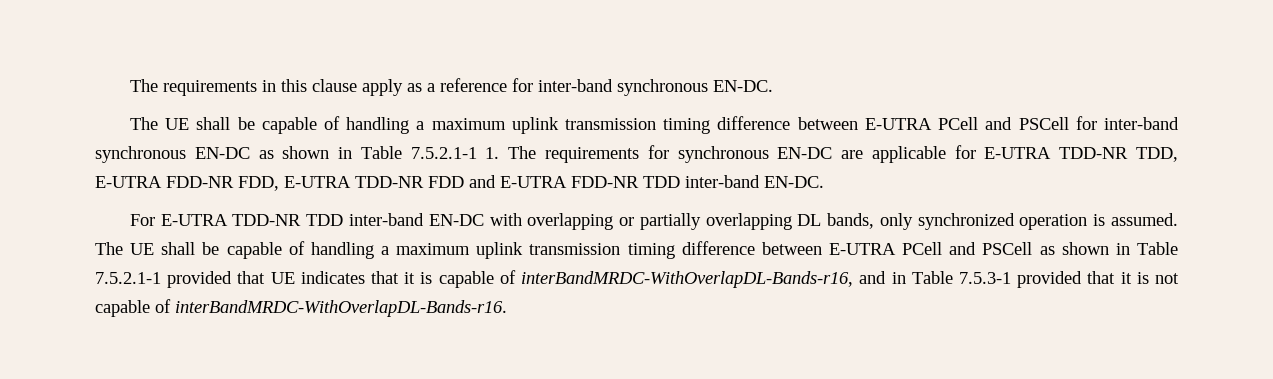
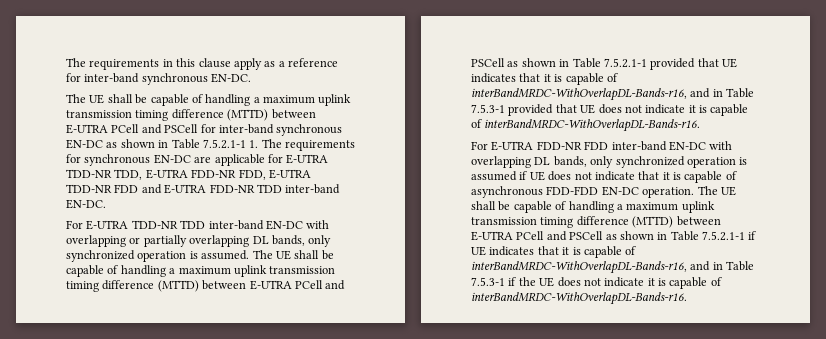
(791, 123) none -> [227,109,269,121] (MTTD)
(755, 248) none -> [157,280,199,292] (MTTD)
[1120,272,1179,284] [95,299,507,317] it is not capable of interBandMRDC-WithOverlapDL-Bands-r16. -> [580,104,749,116] [471,119,701,132] [471,141,733,151] [471,156,748,168] [471,171,737,183] [471,186,736,198] [471,201,715,213] [471,216,721,228] [471,231,757,241] [471,246,637,258] [471,261,755,274] [471,277,722,289] [471,292,687,305] UE does not indicate it is capable of interBandMRDC-WithOverlapDL-Bands-r16. // For E-UTRA FDD-NR FDD inter-band EN-DC with overlapping DL bands, only synchronized operation is assumed if UE does not indicate that it is capable of asynchronous FDD-FDD EN-DC operation. The UE shall be capable of handling a maximum uplink transmission timing difference (MTTD) between E-UTRA PCell and PSCell as shown in Table 7.5.2.1-1 if UE indicates that it is capable of interBandMRDC-WithOverlapDL-Bands-r16, and in Table 7.5.3-1 if the UE does not indicate it is capable of interBandMRDC-WithOverlapDL-Bands-r16.

